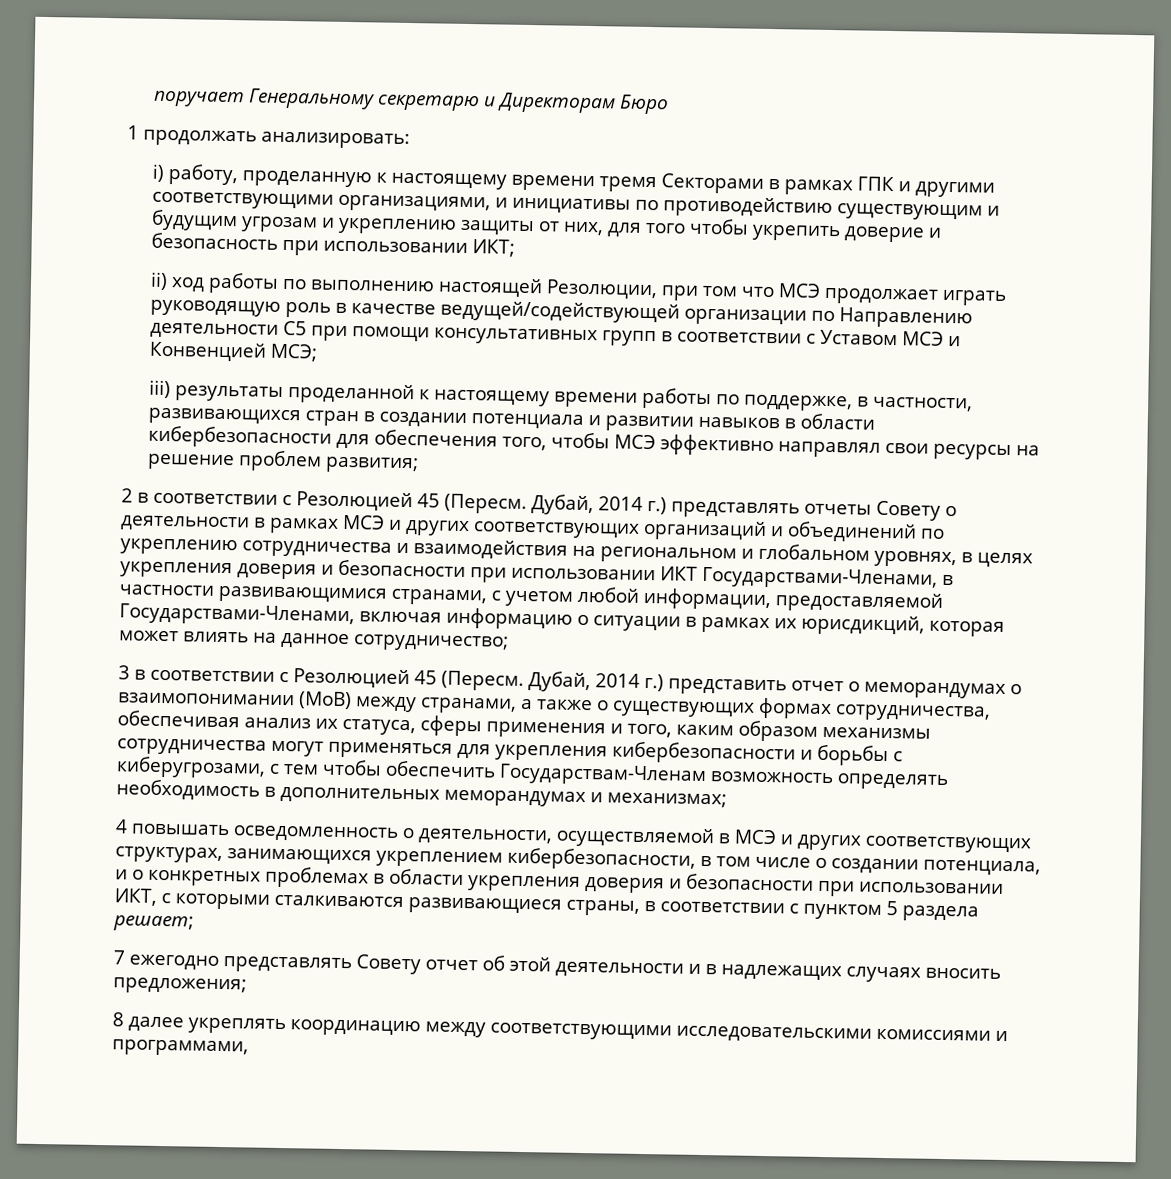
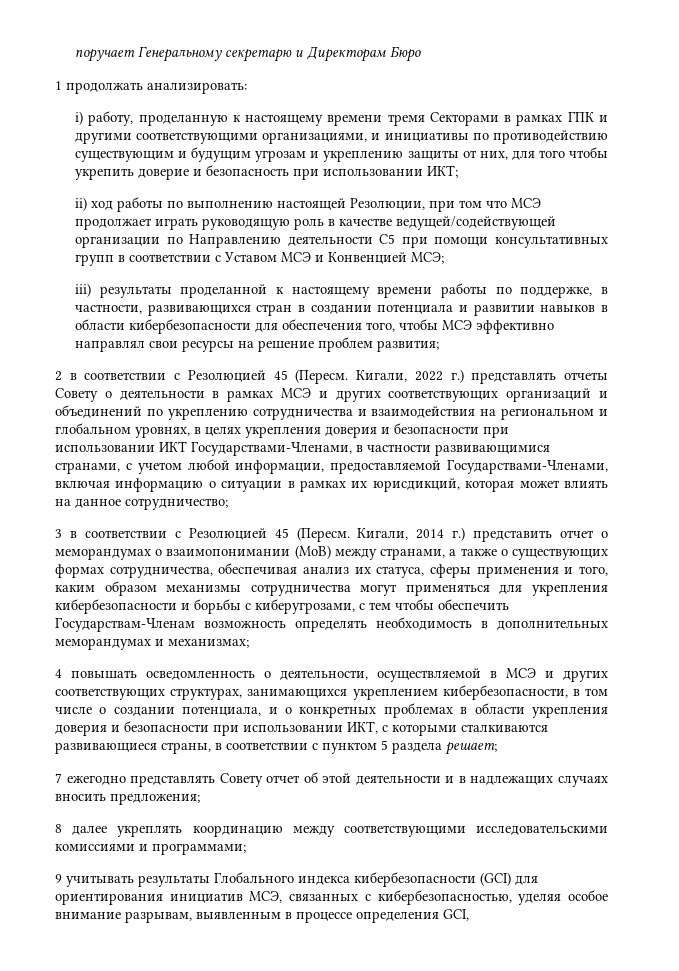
[531,494,643,516] Дубай, 2014 -> [356,370,443,382] Кигали, 2022
[528,671,591,693] Дубай, -> [357,528,409,540] Кигали,
[112,1039,249,1057] программами, -> [152,843,246,855] [55,872,538,887] [55,890,608,905] [55,909,469,923] программами; // 9 учитывать результаты Глобального индекса кибербезопасности (GCI) для ориентирования инициатив МСЭ, связанных с кибербезопасностью, уделяя особое внимание разрывам, выявленным в процессе определения GCI,

